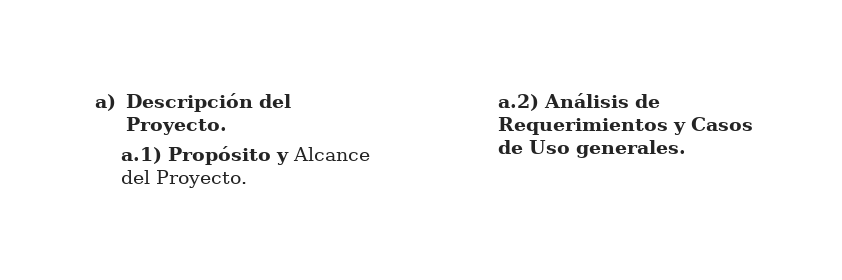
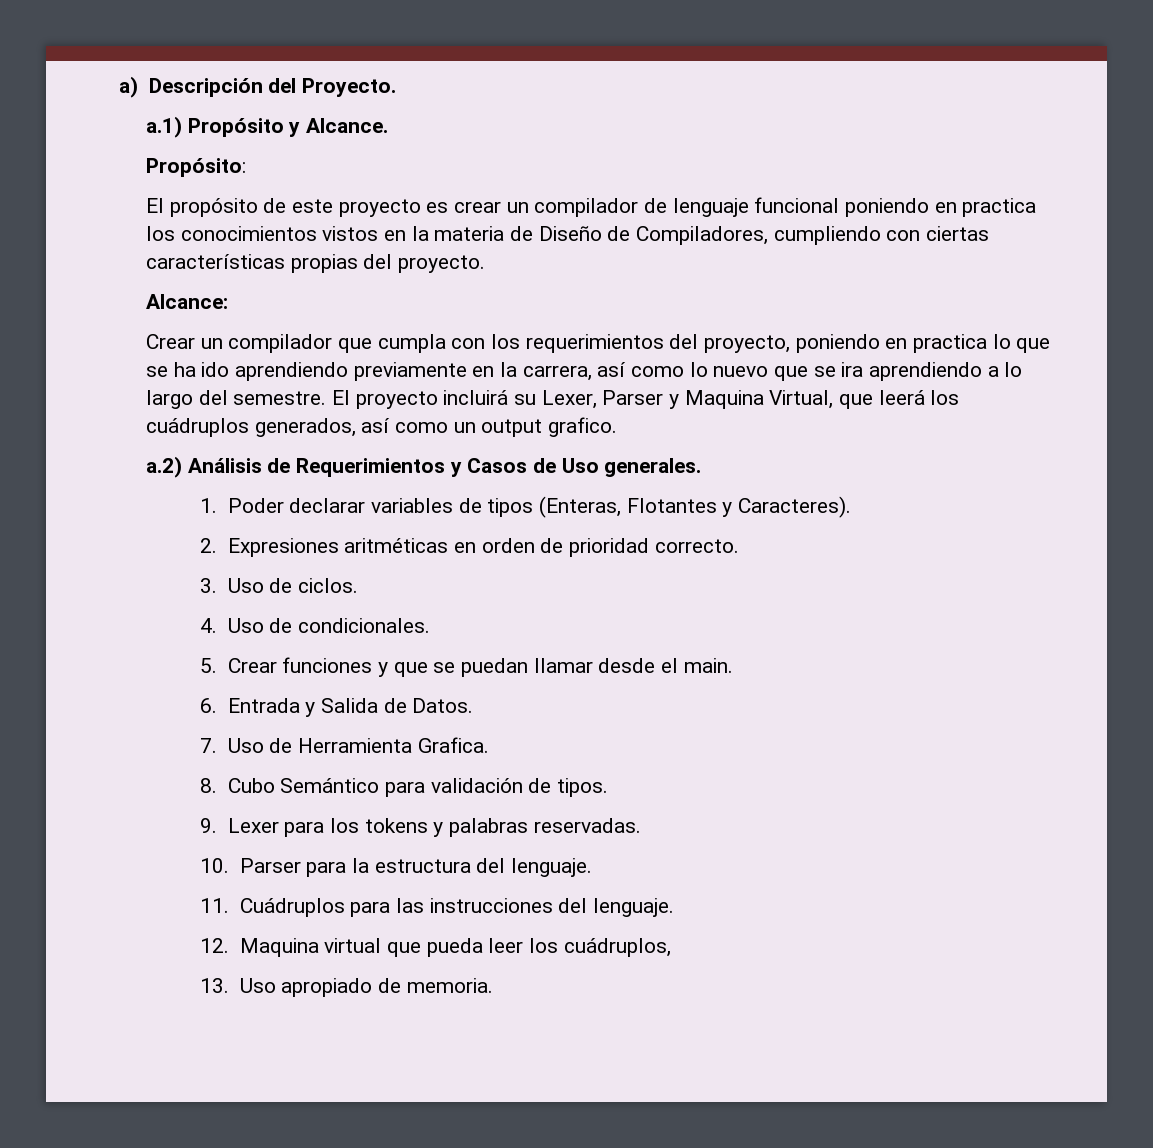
[292,147,370,161] [120,170,247,188] Alcance del Proyecto. -> [306,118,389,133] [146,158,247,177] [146,197,1037,217] [146,226,990,245] [146,254,486,273] [146,294,229,309] [146,334,1051,353] [146,362,1023,381] [146,390,960,409] [146,417,618,437] Alcance. // Propósito: // El propósito de este proyecto es crear un compilador de lenguaje funcional poniendo en practica los conocimientos vistos en la materia de Diseño de Compiladores, cumpliendo con ciertas características propias del proyecto. // Alcance: // Crear un compilador que cumpla con los requerimientos del proyecto, poniendo en practica lo que se ha ido aprendiendo previamente en la carrera, así como lo nuevo que se ira aprendiendo a lo largo del semestre. El proyecto incluirá su Lexer, Parser y Maquina Virtual, que leerá los cuádruplos generados, así como un output grafico.
(686, 149) none -> [200,496,851,518] [200,538,739,557] [200,578,358,593] [200,618,430,633] [200,657,733,677] [200,698,474,717] [200,737,489,753] [200,778,608,797] [200,818,641,837] [200,858,592,877] [200,898,674,917] [200,938,671,957] [200,978,493,997] // 1. Poder declarar variables de tipos (Enteras, Flotantes y Caracteres). // 2. Expresiones aritméticas en orden de prioridad correcto. // 3. Uso de ciclos. // 4. Uso de condicionales. // 5. Crear funciones y que se puedan llamar desde el main. // 6. Entrada y Salida de Datos. // 7. Uso de Herramienta Grafica. // 8. Cubo Semántico para validación de tipos. // 9. Lexer para los tokens y palabras reservadas. // 10. Parser para la estructura del lenguaje. // 11. Cuádruplos para las instrucciones del lenguaje. // 12. Maquina virtual que pueda leer los cuádruplos, // 13. Uso apropiado de memoria.

